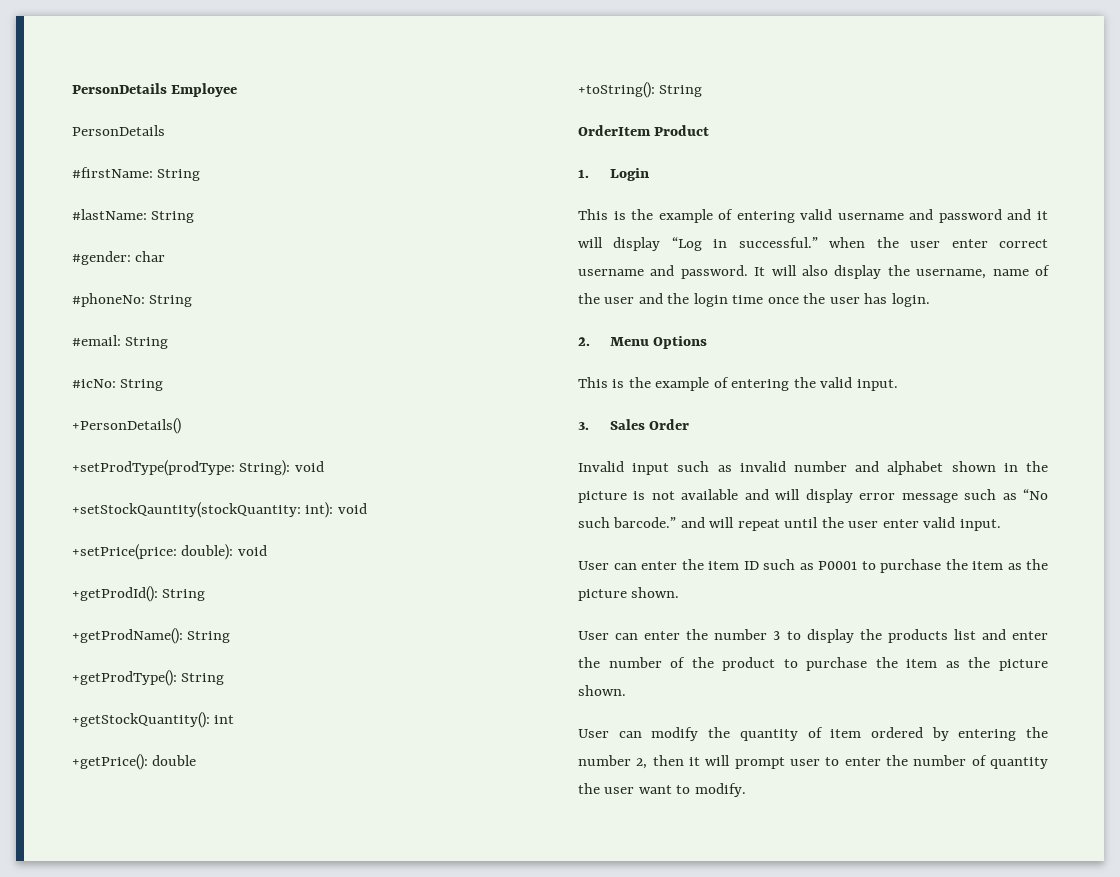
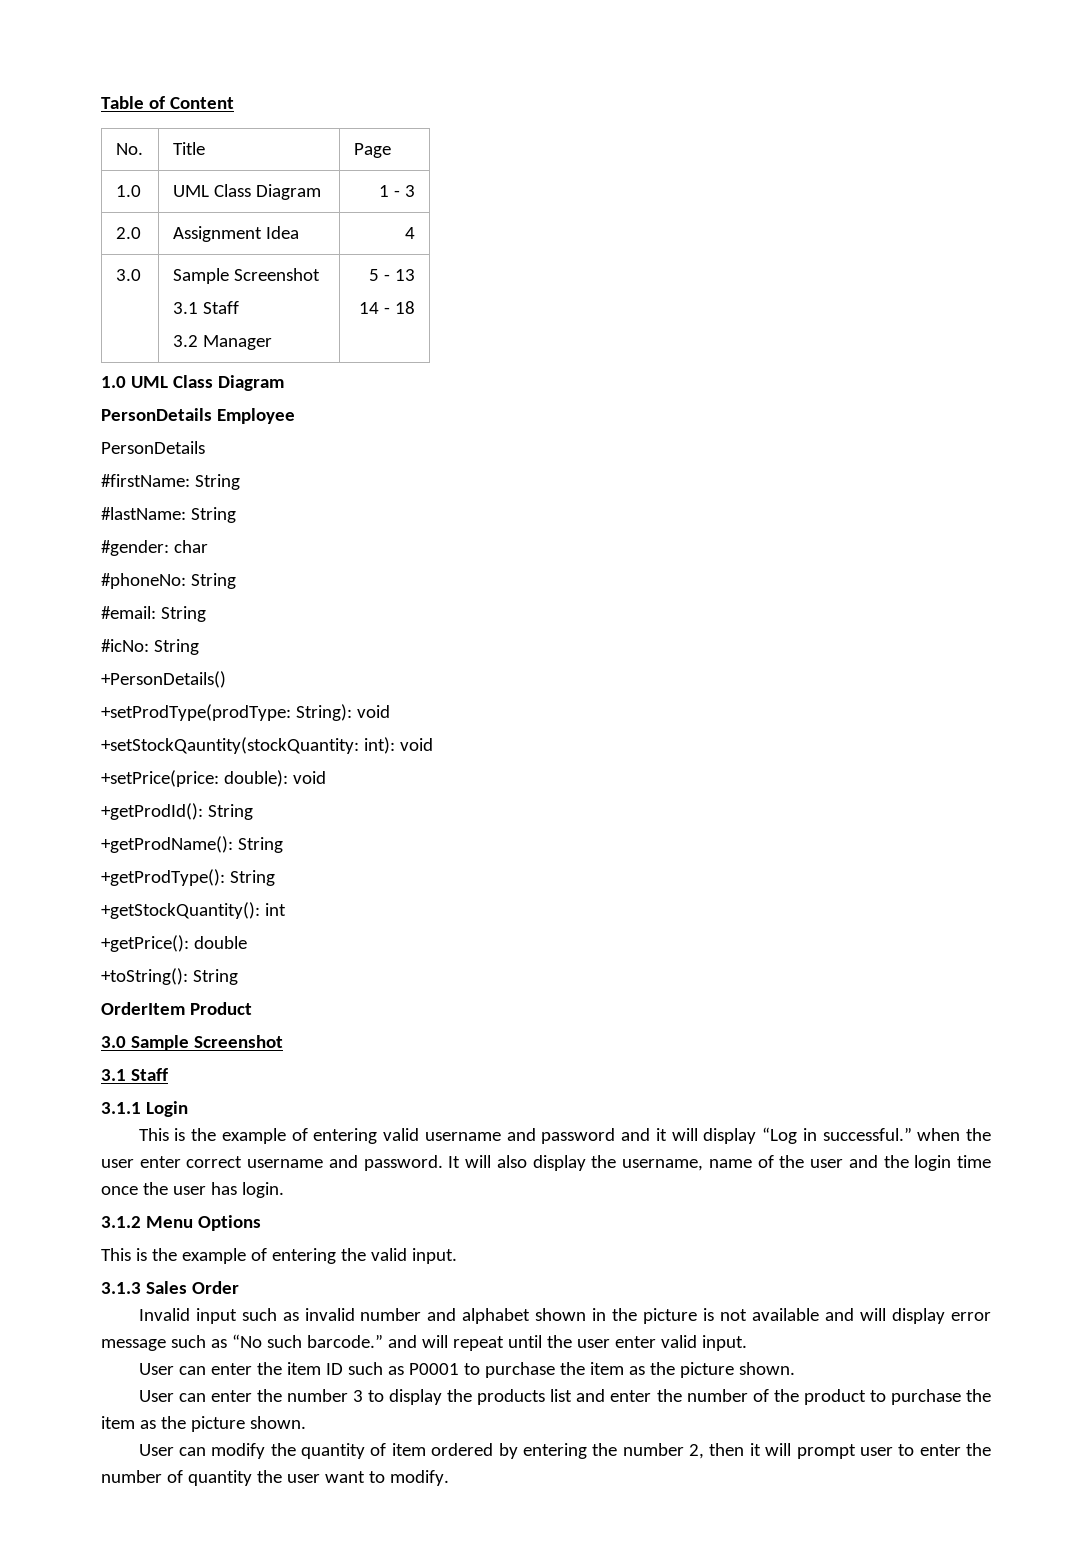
(72, 88) none -> [101,96,234,109] [115,143,143,155] [172,142,205,155] [353,143,391,158] [115,185,141,197] [172,184,321,200] [379,185,416,197] [115,227,141,239] [172,226,299,242] [405,227,416,239] [115,269,141,281] [172,268,320,284] [172,301,239,314] [172,335,272,350] [369,269,416,281] [359,301,416,314] [101,375,284,391] Table of Content // No. | Title | Page // 1.0 | UML Class Diagram | 1 - 3 // 2.0 | Assignment Idea | 4 // 3.0 | Sample Screenshot // 3.1 Staff // 3.2 Manager | 5 - 13 // 14 - 18 // 1.0 UML Class Diagram //
[578,169,589,178] 1. -> [101,1035,283,1051] [101,1068,168,1081] [101,1102,141,1114] 3.0 Sample Screenshot // 3.1 Staff // 3.1.1
[578,337,590,346] 2. -> [101,1216,141,1228] 3.1.2
[578,422,589,430] 3. -> [101,1282,141,1294] 3.1.3

